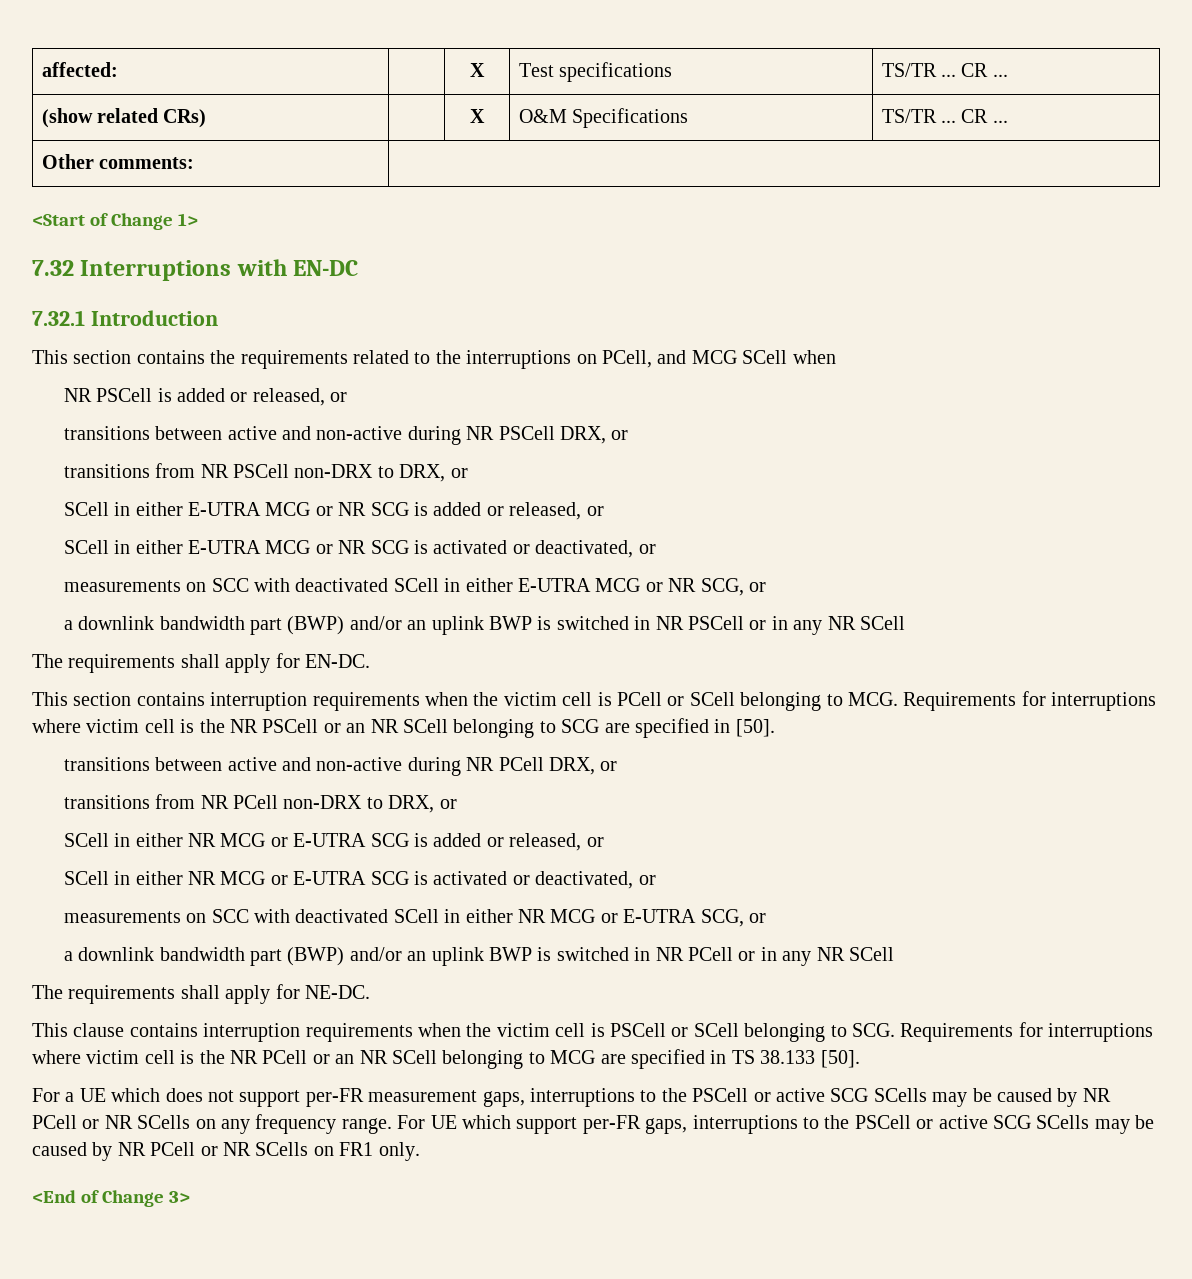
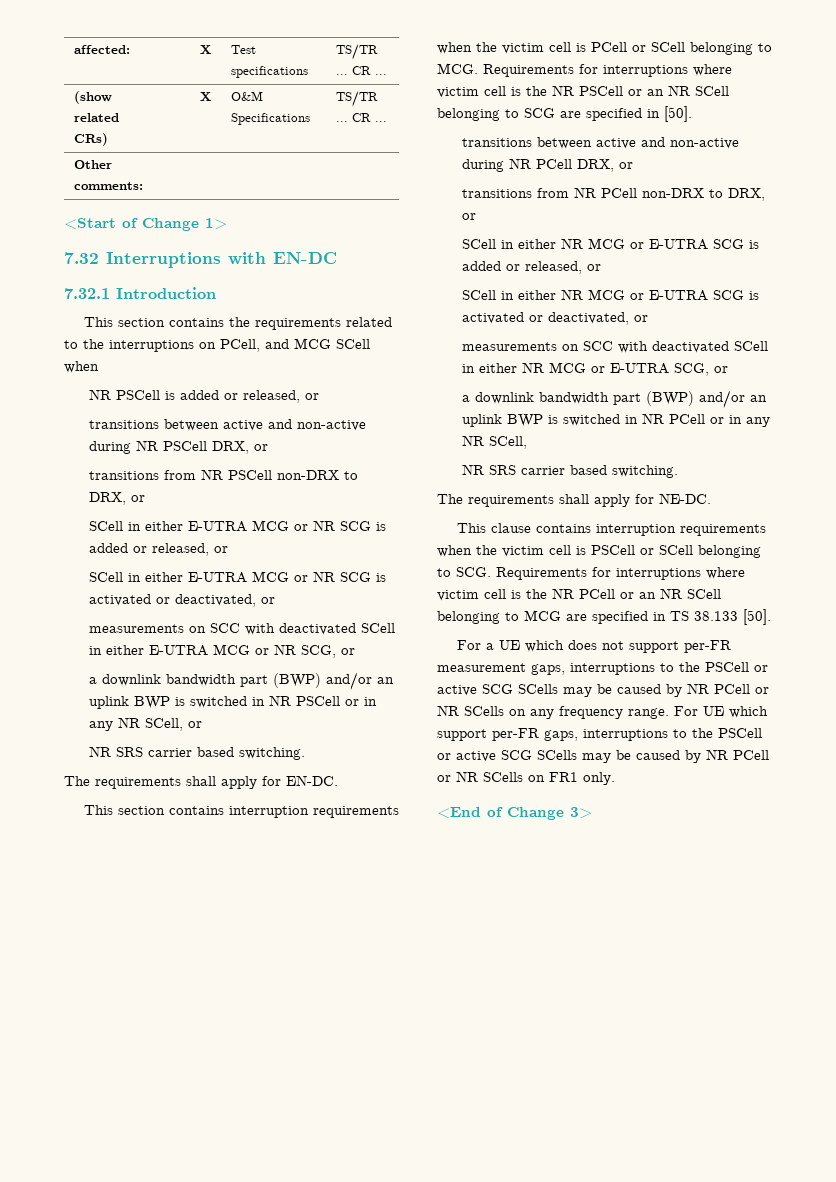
[859,616,905,630] SCell -> [144,718,202,731] [88,746,305,760] SCell, or // NR SRS carrier based switching.
[848,947,894,961] SCell -> [488,436,527,449] [461,464,678,478] SCell, // NR SRS carrier based switching.

